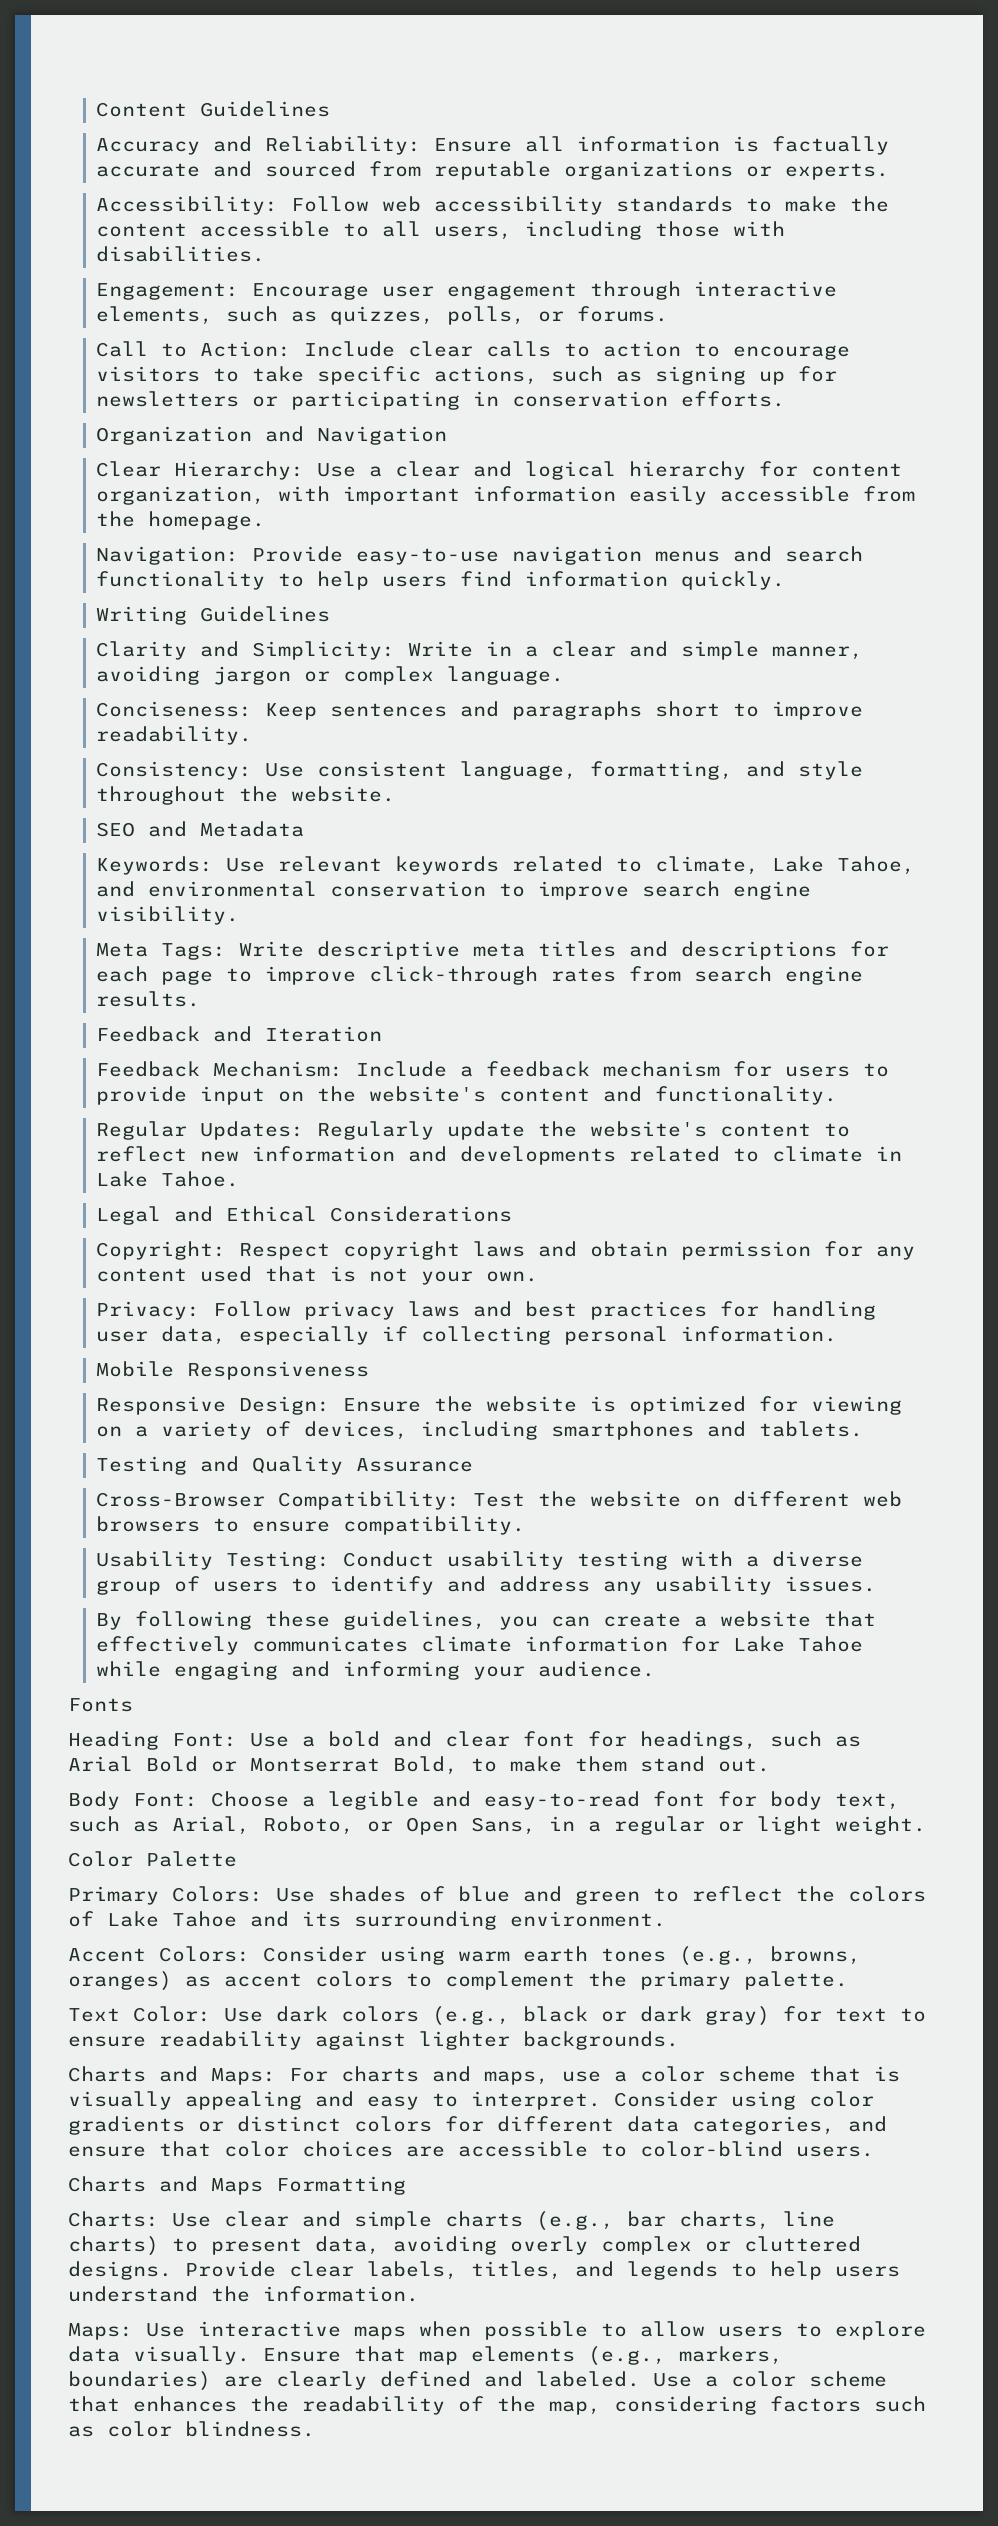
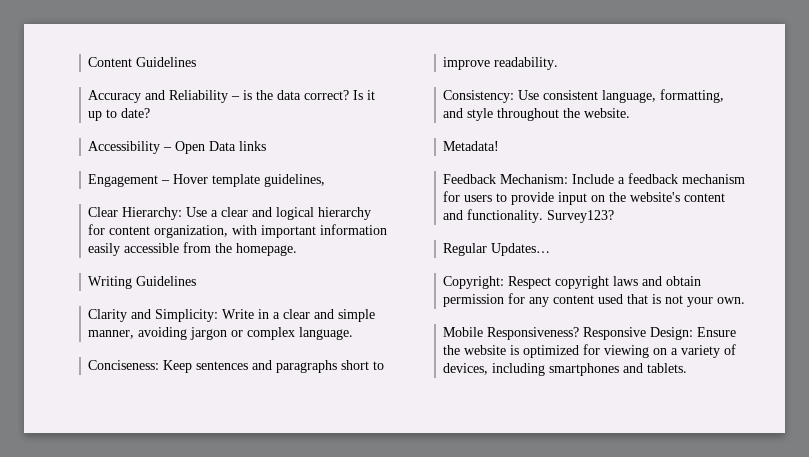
[264,136,889,155] [95,161,889,180] [95,196,889,215] [95,221,785,240] [95,246,265,262] [95,281,837,300] [95,306,668,325] [95,341,850,360] [95,366,837,385] [95,391,785,410] [95,426,447,445] Reliability: Ensure all information is factually accurate and sourced from reputable organizations or experts. // Accessibility: Follow web accessibility standards to make the content accessible to all users, including those with disabilities. // Engagement: Encourage user engagement through interactive elements, such as quizzes, polls, or forums. // Call to Action: Include clear calls to action to encourage visitors to take specific actions, such as signing up for newsletters or participating in conservation efforts. // Organization and Navigation -> [169,90,376,103] [88,108,151,121] [88,141,267,154] [88,174,326,187] Reliability – is the data correct? Is it up to date? // Accessibility – Open Data links // Engagement – Hover template guidelines,
[95,546,863,565] [95,571,785,590] // Navigation: Provide easy-to-use navigation menus and search functionality to help users find information quickly. -> (298, 249) none
[95,821,304,837] [95,856,915,875] [95,881,811,900] [95,906,239,925] [95,941,889,960] [95,966,863,985] [95,991,200,1007] [95,1026,382,1042] SEO and Metadata // Keywords: Use relevant keywords related to climate, Lake Tahoe, and environmental conservation to improve search engine visibility. // Meta Tags: Write descriptive meta titles and descriptions for each page to improve click-through rates from search engine results. // Feedback and Iteration -> [443,141,500,151] Metadata!
(837, 1095) none -> [547,210,615,223] Survey123?
[199,1121,850,1140] [95,1146,902,1165] [95,1171,239,1187] [95,1206,512,1225] Updates: Regularly update the website's content to reflect new information and developments related to climate in Lake Tahoe. // Legal and Ethical Considerations -> [491,243,551,256] Updates…
[95,1301,876,1320] [95,1326,837,1345] // Privacy: Follow privacy laws and best practices for handling user data, especially if collecting personal information. -> (746, 300) none
[186,1361,369,1380] Responsiveness // -> [487,327,580,340] Responsiveness?
[95,1456,473,1475] [95,1491,902,1510] [95,1516,525,1535] [95,1551,863,1570] [95,1576,876,1595] [95,1611,876,1630] [95,1636,863,1655] [95,1661,655,1680] [68,1698,133,1712] [68,1731,861,1750] [68,1756,770,1775] [68,1791,900,1810] [68,1816,926,1835] [68,1851,237,1867] [68,1886,926,1905] [68,1911,666,1930] [68,1946,861,1966] [68,1971,848,1991] [68,2006,926,2026] [68,2031,679,2050] [68,2066,900,2085] [68,2091,874,2110] [68,2116,887,2135] [68,2141,874,2157] [68,2176,406,2195] [68,2211,835,2231] [68,2236,861,2256] [68,2261,900,2280] [68,2286,419,2302] [68,2321,926,2340] [68,2346,783,2366] [68,2371,887,2391] [68,2396,926,2415] [68,2421,315,2437] // Testing and Quality Assurance // Cross-Browser Compatibility: Test the website on different web browsers to ensure compatibility. // Usability Testing: Conduct usability testing with a diverse group of users to identify and address any usability issues. // By following these guidelines, you can create a website that effectively communicates climate information for Lake Tahoe while engaging and informing your audience. // Fonts // Heading Font: Use a bold and clear font for headings, such as Arial Bold or Montserrat Bold, to make them stand out. // Body Font: Choose a legible and easy-to-read font for body text, such as Arial, Roboto, or Open Sans, in a regular or light weight. // Color Palette // Primary Colors: Use shades of blue and green to reflect the colors of Lake Tahoe and its surrounding environment. // Accent Colors: Consider using warm earth tones (e.g., browns, oranges) as accent colors to complement the primary palette. // Text Color: Use dark colors (e.g., black or dark gray) for text to ensure readability against lighter backgrounds. // Charts and Maps: For charts and maps, use a color scheme that is visually appealing and easy to interpret. Consider using color gradients or distinct colors for different data categories, and ensure that color choices are accessible to color-blind users. // Charts and Maps Formatting // Charts: Use clear and simple charts (e.g., bar charts, line charts) to present data, avoiding overly complex or cluttered designs. Provide clear labels, titles, and legends to help users understand the information. // Maps: Use interactive maps when possible to allow users to explore data visually. Ensure that map elements (e.g., markers, boundaries) are clearly defined and labeled. Use a color scheme that enhances the readability of the map, considering factors such as color blindness. -> (688, 368) none

